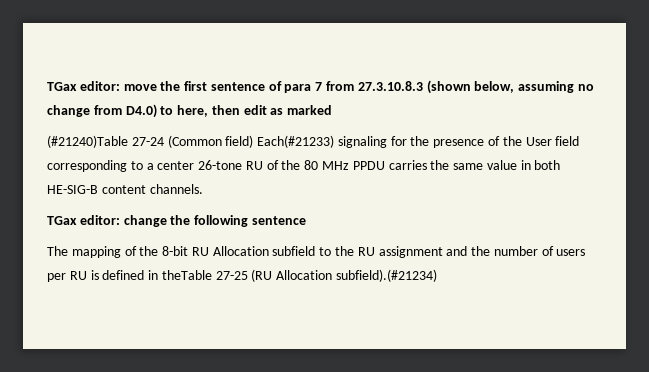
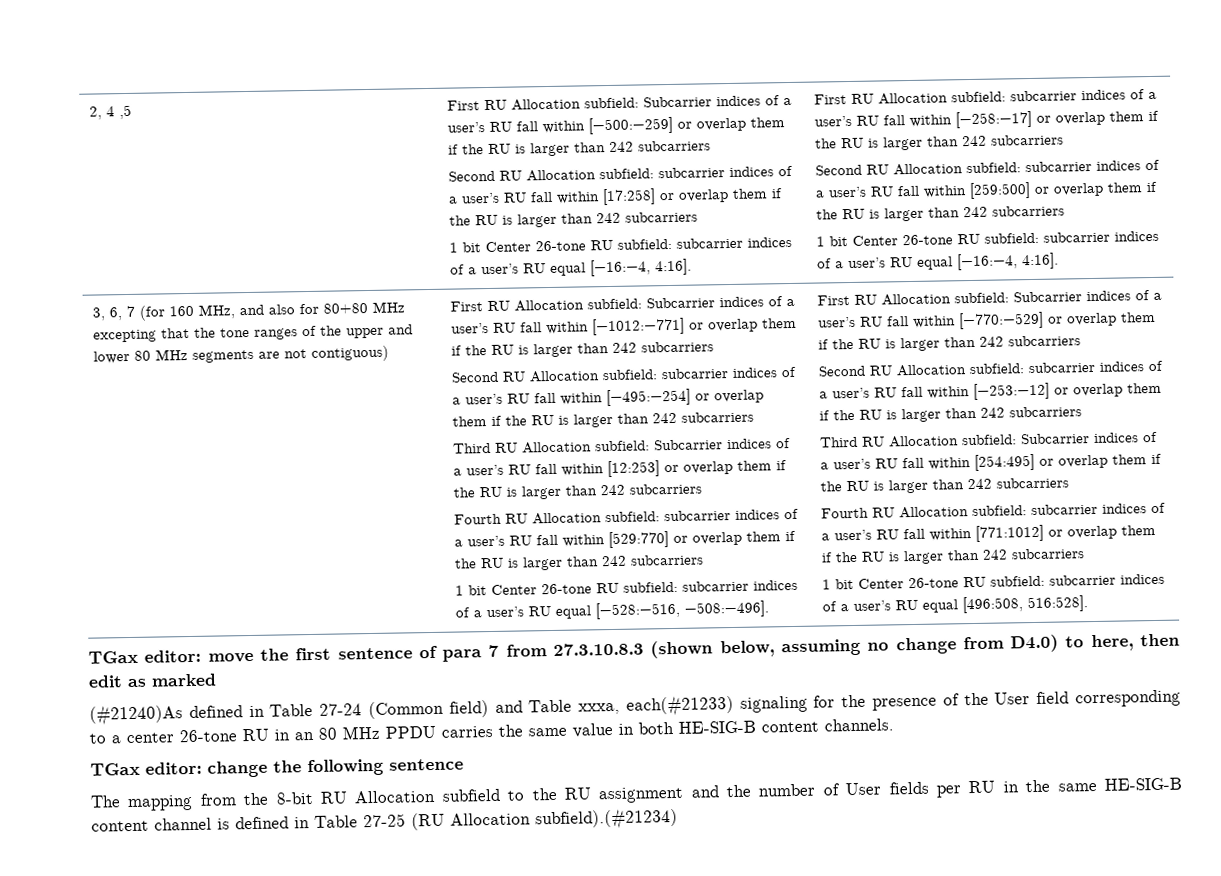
(47, 86) none -> [89,104,133,120] [447,95,793,111] [447,116,786,135] [448,140,712,157] [448,165,794,182] [448,188,784,206] [449,211,699,228] [449,236,793,253] [450,258,693,277] [814,89,1158,105] [814,110,1160,129] [815,134,1065,151] [815,159,1161,176] [815,181,1158,200] [816,205,1066,222] [816,230,1160,247] [817,252,1060,271] [92,301,406,321] [93,324,414,343] [93,345,390,364] [450,296,796,312] [451,317,798,336] [451,341,715,358] [451,366,798,383] [452,388,765,407] [452,411,755,428] [453,438,792,454] [453,460,788,478] [453,483,703,500] [454,508,800,525] [454,530,797,549] [454,554,705,571] [455,579,799,596] [455,600,770,620] [817,290,1163,306] [818,311,1157,330] [818,335,1082,352] [818,360,1164,377] [819,382,1163,400] [819,406,1083,423] [820,431,1159,448] [820,453,1163,471] [820,477,1070,494] [821,502,1167,519] [821,524,1157,542] [821,548,1086,565] [822,573,1166,590] [822,595,1089,614] 2, 4 ,5 | First RU Allocation subfield: Subcarrier indices of a user’s RU fall within [−500:−259] or overlap them if the RU is larger than 242 subcarriers // Second RU Allocation subfield: subcarrier indices of a user’s RU fall within [17:258] or overlap them if the RU is larger than 242 subcarriers // 1 bit Center 26-tone RU subfield: subcarrier indices of a user’s RU equal [−16:−4, 4:16]. | First RU Allocation subfield: subcarrier indices of a user’s RU fall within [−258:−17] or overlap them if the RU is larger than 242 subcarriers // Second RU Allocation subfield: subcarrier indices of a user’s RU fall within [259:500] or overlap them if the RU is larger than 242 subcarriers // 1 bit Center 26-tone RU subfield: subcarrier indices of a user’s RU equal [−16:−4, 4:16]. // 3, 6, 7 (for 160 MHz, and also for 80+80 MHz excepting that the tone ranges of the upper and lower 80 MHz segments are not contiguous) | First RU Allocation subfield: Subcarrier indices of a user’s RU fall within [−1012:−771] or overlap them if the RU is larger than 242 subcarriers // Second RU Allocation subfield: subcarrier indices of a user’s RU fall within [−495:−254] or overlap them if the RU is larger than 242 subcarriers // Third RU Allocation subfield: Subcarrier indices of a user’s RU fall within [12:253] or overlap them if the RU is larger than 242 subcarriers // Fourth RU Allocation subfield: subcarrier indices of a user’s RU fall within [529:770] or overlap them if the RU is larger than 242 subcarriers // 1 bit Center 26-tone RU subfield: subcarrier indices of a user’s RU equal [−528:−516, −508:−496]. | First RU Allocation subfield: Subcarrier indices of a user’s RU fall within [−770:−529] or overlap them if the RU is larger than 242 subcarriers // Second RU Allocation subfield: subcarrier indices of a user’s RU fall within [−253:−12] or overlap them if the RU is larger than 242 subcarriers // Third RU Allocation subfield: Subcarrier indices of a user’s RU fall within [254:495] or overlap them if the RU is larger than 242 subcarriers // Fourth RU Allocation subfield: subcarrier indices of a user’s RU fall within [771:1012] or overlap them if the RU is larger than 242 subcarriers // 1 bit Center 26-tone RU subfield: subcarrier indices of a user’s RU equal [496:508, 516:528]. //
[47,135,335,148] (#21240)Table 27-24 (Common field) Each(#21233) -> [89,694,734,726] (#21240)As defined in Table 27-24 (Common field) and Table xxxa, each(#21233)
[266,160,301,170] of the -> [274,729,314,741] in an
[124,246,137,256] of -> [199,793,237,806] from
[556,249,586,256] [47,271,87,282] users per RU -> [845,777,1183,798] [91,817,212,832] User fields per RU in the same HE-SIG-B content channel
[161,270,212,280] theTable -> [314,815,358,828] Table

